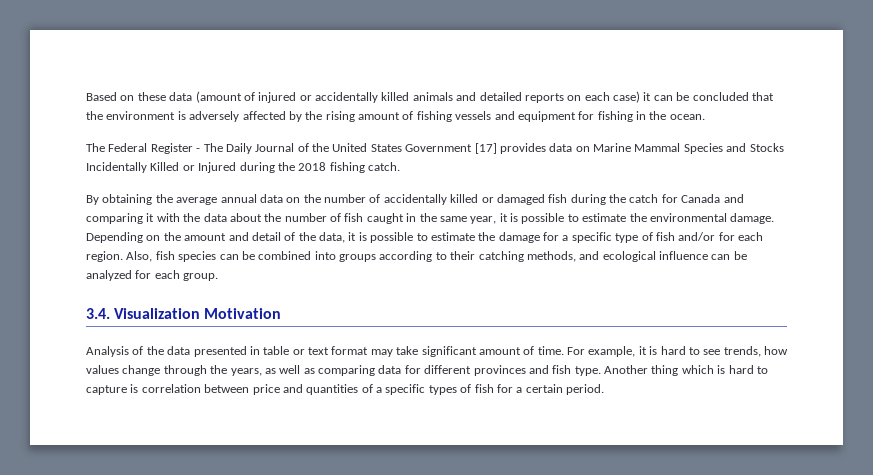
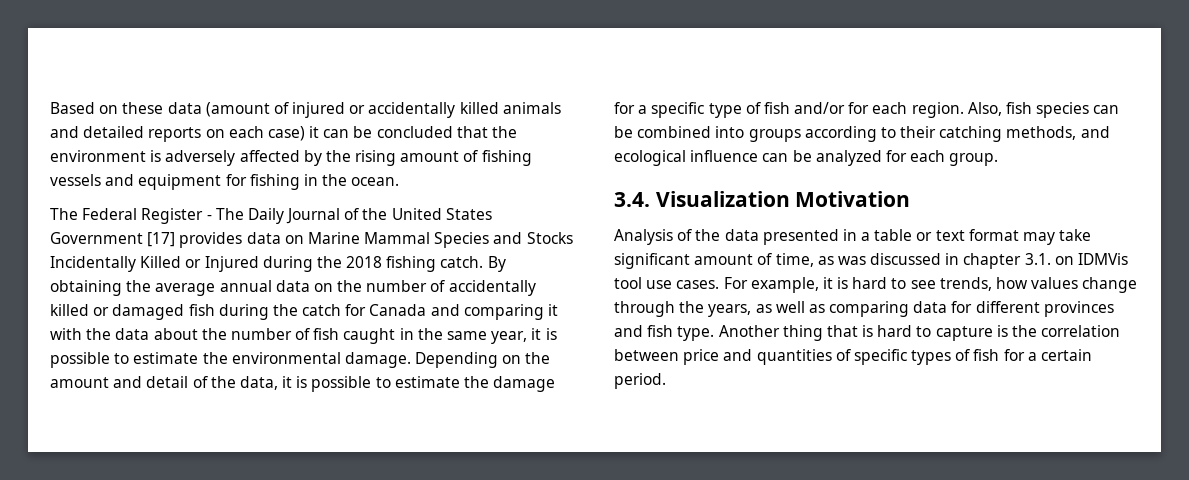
(400, 166) // -> (484, 262) none
(260, 350) none -> [861,232,871,241] a
[537,346,564,355] time. -> [775,253,1129,269] [614,277,720,289] time, as was discussed in chapter 3.1. on IDMVis tool use cases.
[681,365,714,374] which -> [826,325,858,337] that
(139, 388) none -> [1012,325,1038,337] the
[376,387,382,393] a -> (851, 355) none

